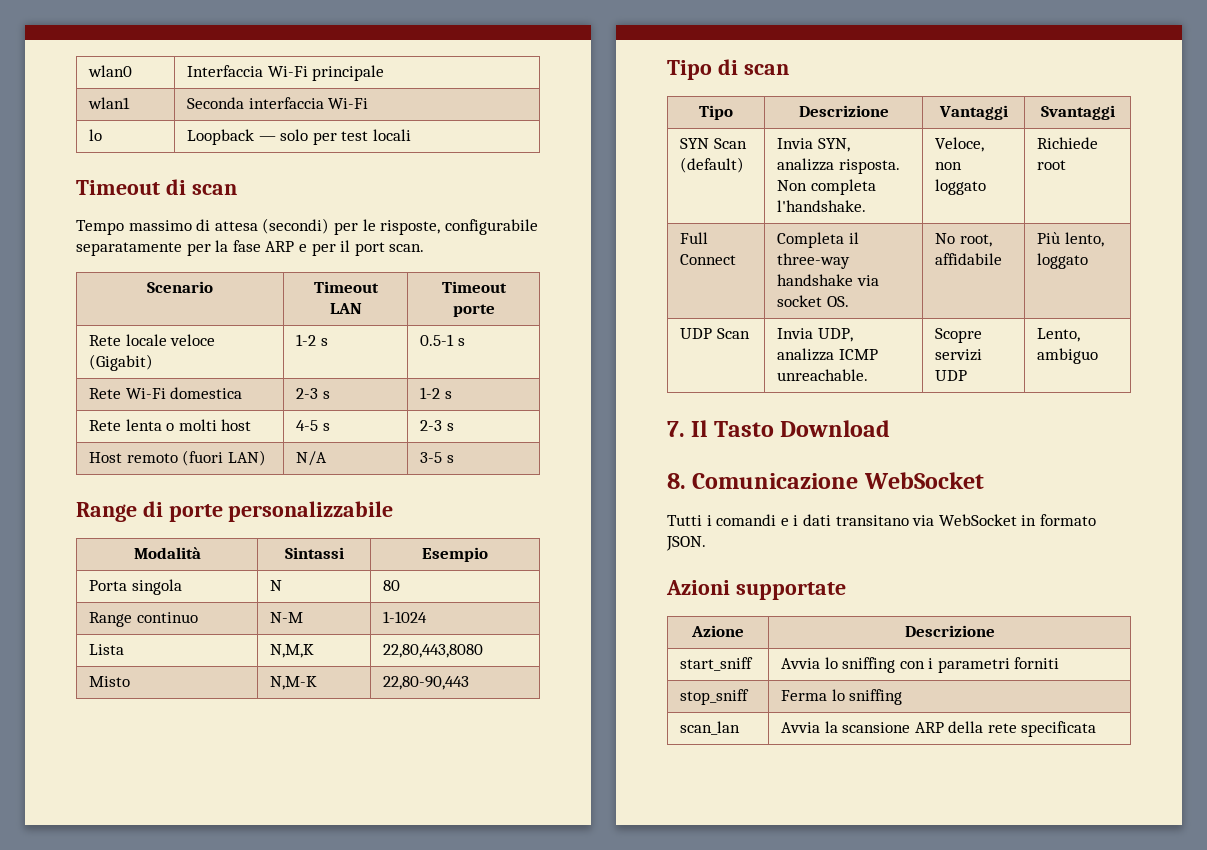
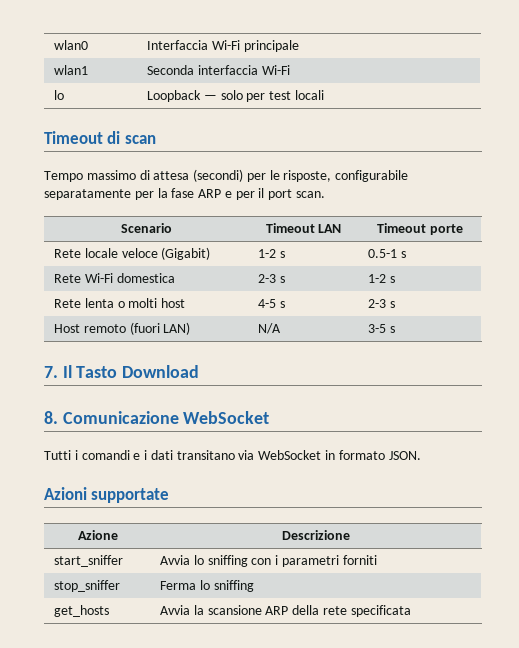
[76,501,394,522] [133,547,201,559] [284,547,344,559] [422,547,488,562] [88,579,182,595] [269,580,282,591] [382,580,400,591] [88,612,198,627] [269,612,303,623] [382,611,427,623] [88,644,124,655] [269,644,314,658] [382,644,483,658] [88,676,130,687] [269,676,317,690] [382,676,469,690] [667,59,789,80] [699,105,733,120] [798,105,889,117] [938,105,1008,120] [1040,105,1115,120] [679,138,747,149] [679,157,744,173] [776,138,850,152] [776,158,900,174] [776,179,876,195] [776,200,866,212] [934,137,984,152] [934,162,962,170] [934,179,986,195] [1036,137,1098,149] [1036,160,1066,170] [679,232,708,244] [679,254,736,265] [776,232,859,248] [776,253,850,269] [776,274,879,286] [776,295,849,307] [934,233,992,247] [934,253,1002,265] [1036,232,1104,247] [1036,253,1088,269] [679,328,750,339] [776,328,853,342] [776,348,878,361] [776,369,868,381] [934,328,982,343] [934,349,982,361] [934,370,967,381] [1036,328,1080,342] [1036,348,1098,364] // Range di porte personalizzabile // Modalità | Sintassi | Esempio // Porta singola | N | 80 // Range continuo | N-M | 1-1024 // Lista | N,M,K | 22,80,443,8080 // Misto | N,M-K | 22,80-90,443 // Tipo di scan // Tipo | Descrizione | Vantaggi | Svantaggi // SYN Scan (default) | Invia SYN, analizza risposta. Non completa l'handshake. | Veloce, non loggato | Richiede root // Full Connect | Completa il three-way handshake via socket OS. | No root, affidabile | Più lento, loggato // UDP Scan | Invia UDP, analizza ICMP unreachable. | Scopre servizi UDP | Lento, ambiguo -> (395, 329) none
[679,657,753,671] start_sniff -> [54,555,124,567] start_sniffer
[679,689,749,705] stop_sniff -> [54,580,121,592] stop_sniffer
[679,721,740,735] scan_lan -> [54,605,110,617] get_hosts

